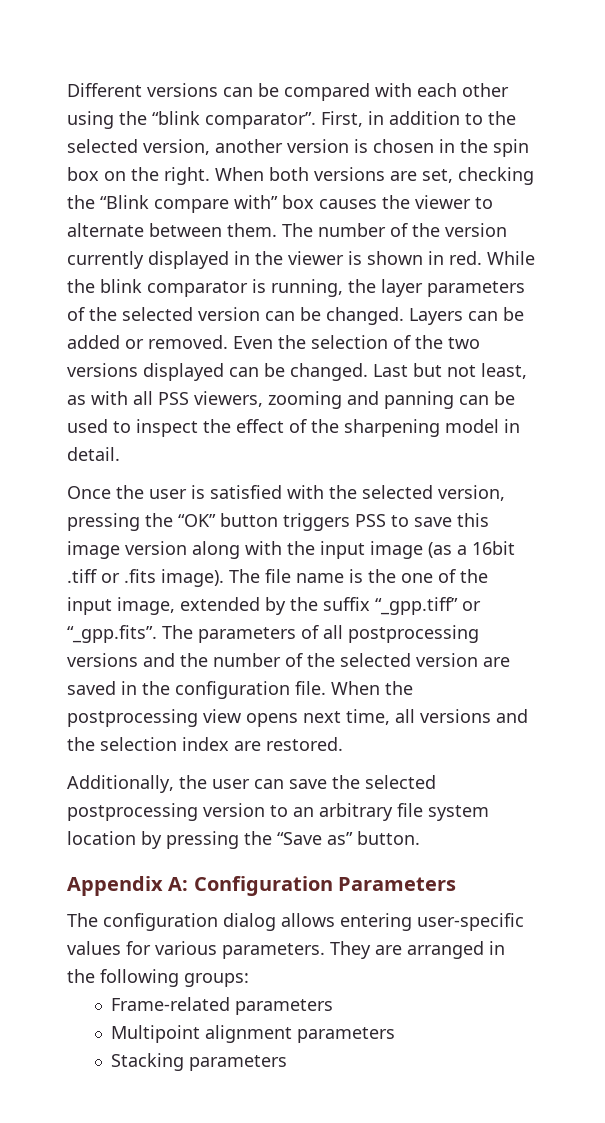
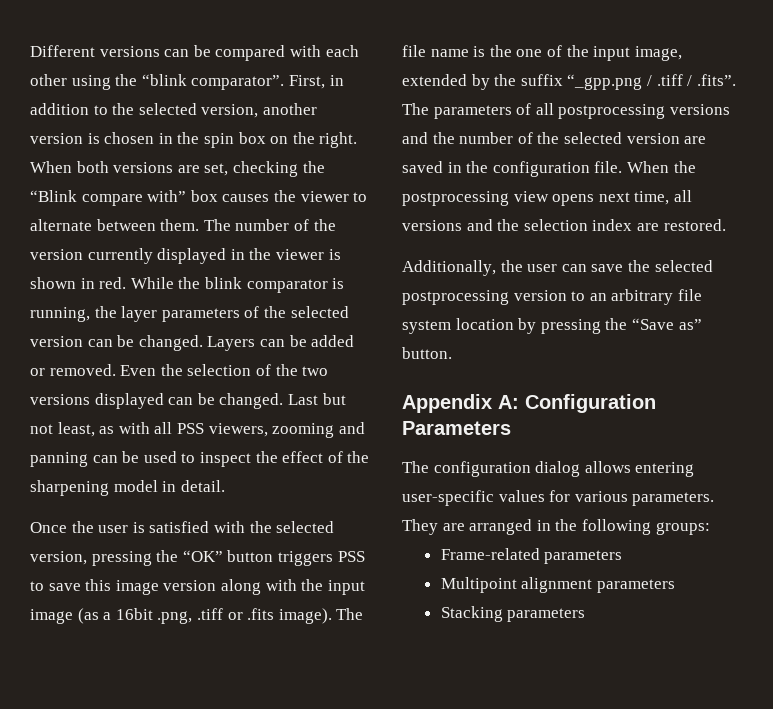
(515, 548) none -> [157,611,193,624] .png,
[375,597,481,615] [67,625,157,643] “_gpp.tiff” or “_gpp.fits”. -> [567,74,736,90] “_gpp.png / .tiff / .fits”.

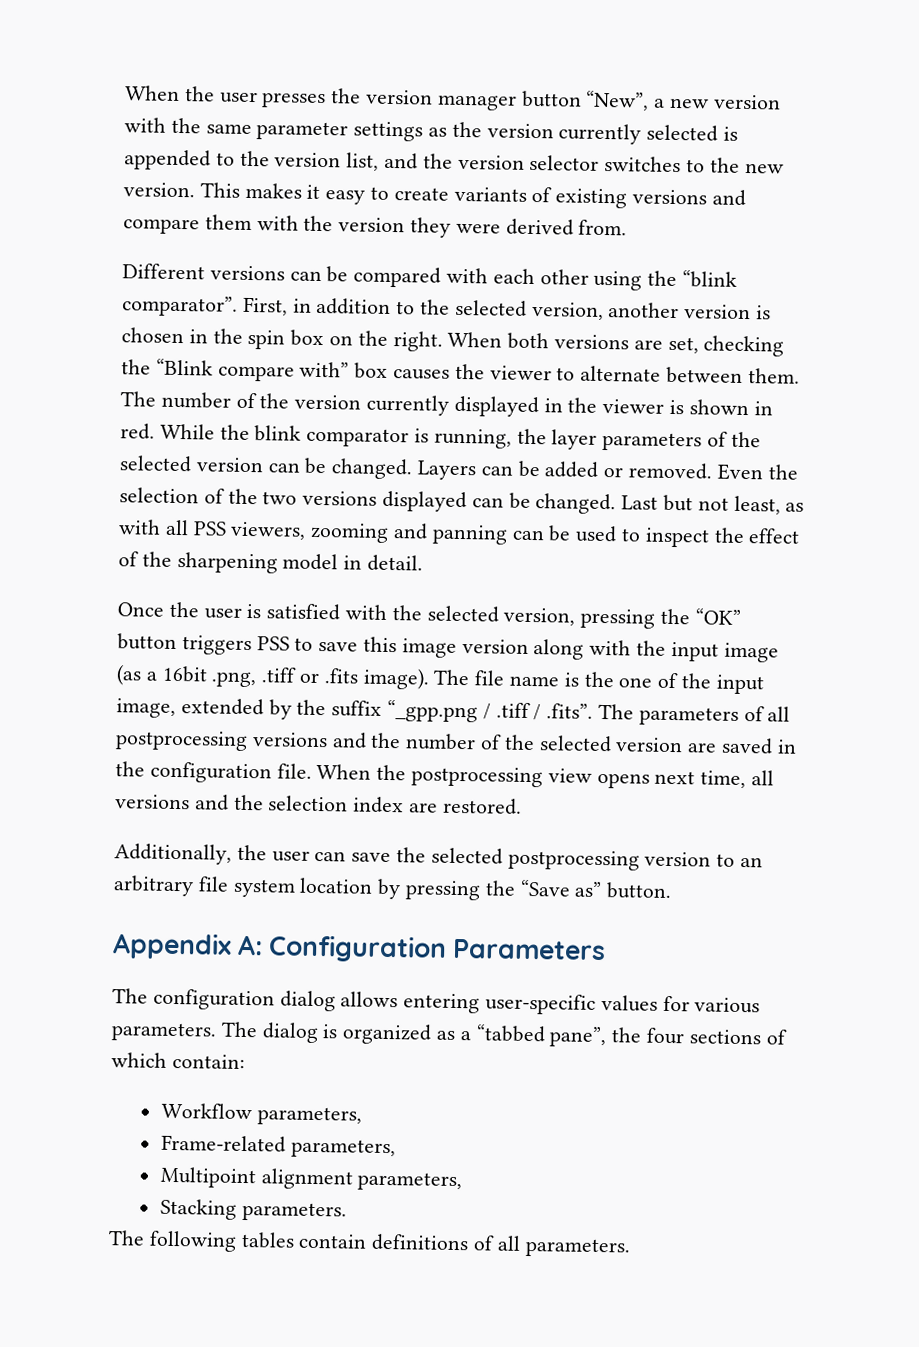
(30, 51) none -> [125,85,781,111] [124,117,739,145] [124,149,784,174] [123,182,746,209] [123,214,628,238] When the user presses the version manager button “New”, a new version with the same parameter settings as the version currently selected is appended to the version list, and the version selector switches to the new version. This makes it easy to create variants of existing versions and compare them with the version they were derived from. //
[402,519,710,535] They are arranged in the following groups: -> [220,1021,787,1048] [111,1052,245,1069] [160,1102,362,1126] The dialog is organized as a “tabbed pane”, the four sections of which contain: // Workflow parameters,
[544,550,623,564] parameters -> [290,1138,396,1159] parameters,
[596,579,675,593] parameters -> [357,1171,463,1192] parameters,
[507,608,586,622] parameters -> [241,1201,347,1222] [108,1230,631,1258] parameters. // The following tables contain definitions of all parameters.

